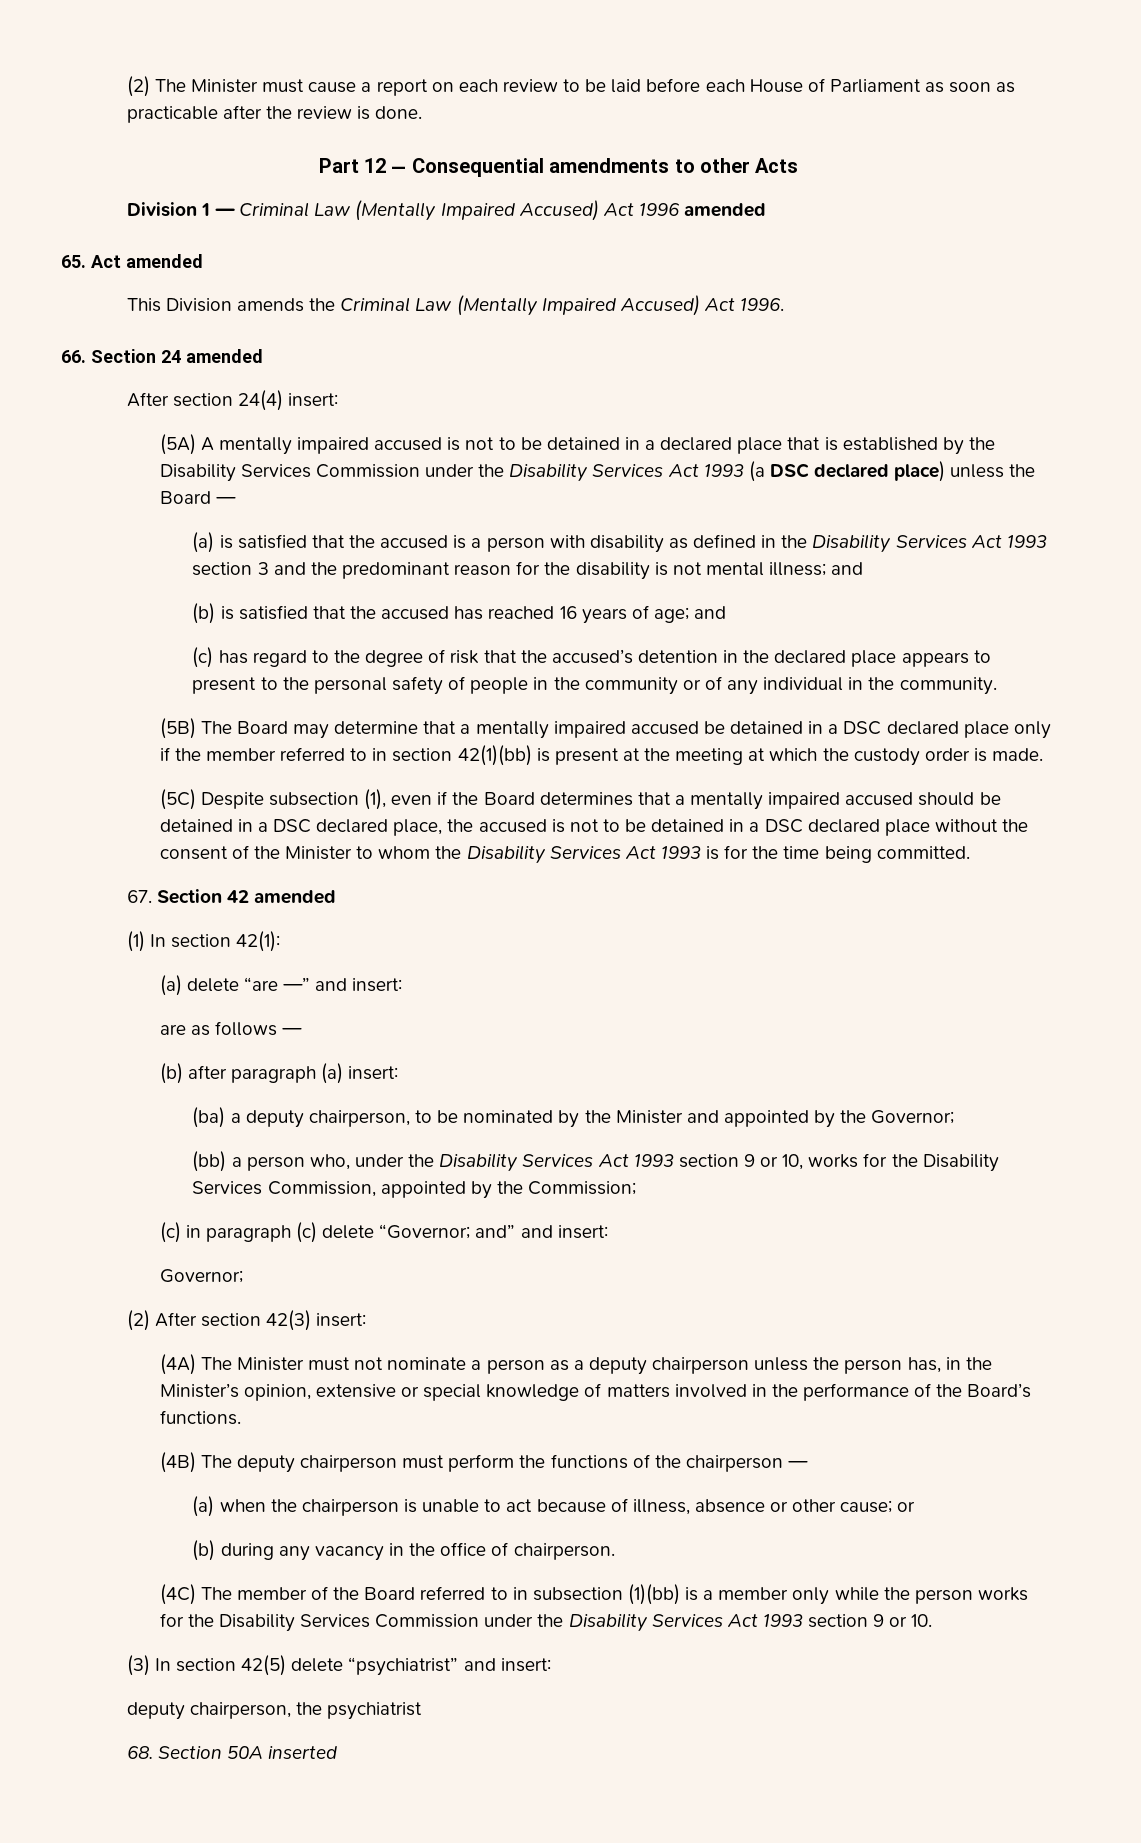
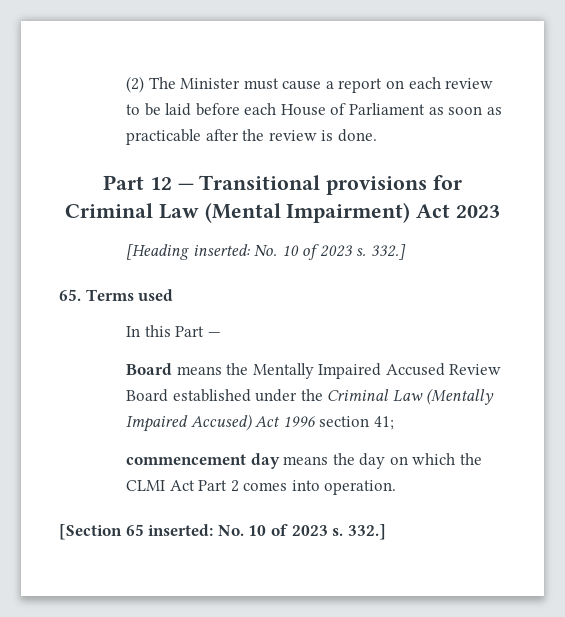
[411,158,799,177] [126,202,235,217] Consequential amendments to other Acts // Division 1 — -> [199,175,463,195] [64,202,501,223] [125,244,407,260] [59,289,174,301] [125,325,221,337] [125,363,502,379] [125,389,323,402] Transitional provisions for Criminal Law (Mental Impairment) Act 2023 // [Heading inserted: No. 10 of 2023 s. 332.] // 65. Terms used // In this Part — // Board means the Mentally Impaired Accused Review Board established under the
[684,203,767,217] [61,254,203,268] [126,295,785,316] [61,349,263,363] [126,390,339,411] [159,434,995,455] [159,461,1036,482] [159,491,236,504] [192,532,1047,553] [192,561,864,580] [192,603,727,624] [192,647,991,668] [192,676,997,695] [159,718,1051,739] [159,745,1044,766] [159,789,1001,810] [159,819,1029,836] [159,845,970,864] [126,889,337,904] [126,931,281,952] [159,975,403,996] [159,1021,302,1036] [159,1063,399,1084] [192,1107,955,1128] [192,1151,999,1172] [192,1181,637,1199] [159,1222,608,1243] [159,1269,243,1283] [126,1310,367,1331] [159,1354,992,1375] [159,1383,1032,1401] [159,1410,241,1425] [159,1452,809,1473] [192,1496,916,1517] [192,1540,615,1561] [159,1584,1028,1605] [159,1613,933,1632] [126,1655,551,1676] [126,1702,423,1720] [126,1746,338,1759] amended // 65. Act amended // This Division amends the Criminal Law (Mentally Impaired Accused) Act 1996. // 66. Section 24 amended // After section 24(4) insert: // (5A) A mentally impaired accused is not to be detained in a declared place that is established by the Disability Services Commission under the Disability Services Act 1993 (a DSC declared place) unless the Board — // (a) is satisfied that the accused is a person with disability as defined in the Disability Services Act 1993 section 3 and the predominant reason for the disability is not mental illness; and // (b) is satisfied that the accused has reached 16 years of age; and // (c) has regard to the degree of risk that the accused’s detention in the declared place appears to present to the personal safety of people in the community or of any individual in the community. // (5B) The Board may determine that a mentally impaired accused be detained in a DSC declared place only if the member referred to in section 42(1)(bb) is present at the meeting at which the custody order is made. // (5C) Despite subsection (1), even if the Board determines that a mentally impaired accused should be detained in a DSC declared place, the accused is not to be detained in a DSC declared place without the consent of the Minister to whom the Disability Services Act 1993 is for the time being committed. // 67. Section 42 amended // (1) In section 42(1): // (a) delete “are —” and insert: // are as follows — // (b) after paragraph (a) insert: // (ba) a deputy chairperson, to be nominated by the Minister and appointed by the Governor; // (bb) a person who, under the Disability Services Act 1993 section 9 or 10, works for the Disability Services Commission, appointed by the Commission; // (c) in paragraph (c) delete “Governor; and” and insert: // Governor; // (2) After section 42(3) insert: // (4A) The Minister must not nominate a person as a deputy chairperson unless the person has, in the Minister’s opinion, extensive or special knowledge of matters involved in the performance of the Board’s functions. // (4B) The deputy chairperson must perform the functions of the chairperson — // (a) when the chairperson is unable to act because of illness, absence or other cause; or // (b) during any vacancy in the office of chairperson. // (4C) The member of the Board referred to in subsection (1)(bb) is a member only while the person works for the Disability Services Commission under the Disability Services Act 1993 section 9 or 10. // (3) In section 42(5) delete “psychiatrist” and insert: // deputy chairperson, the psychiatrist // 68. Section 50A inserted -> [319,416,394,430] [125,453,483,469] [125,480,397,495] [59,524,386,540] section 41; // commencement day means the day on which the CLMI Act Part 2 comes into operation. // [Section 65 inserted: No. 10 of 2023 s. 332.]

